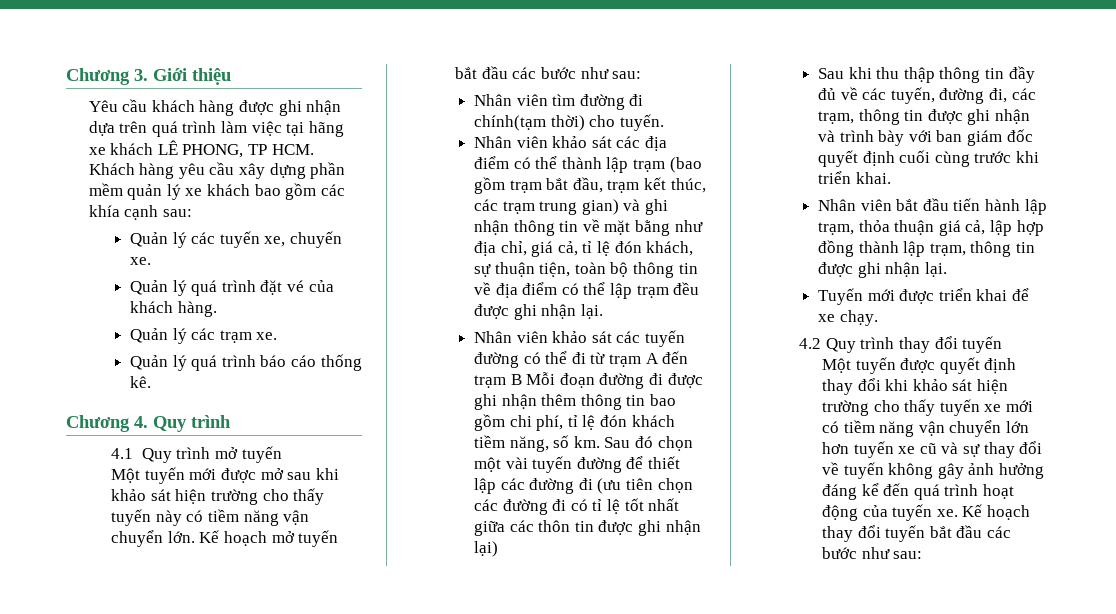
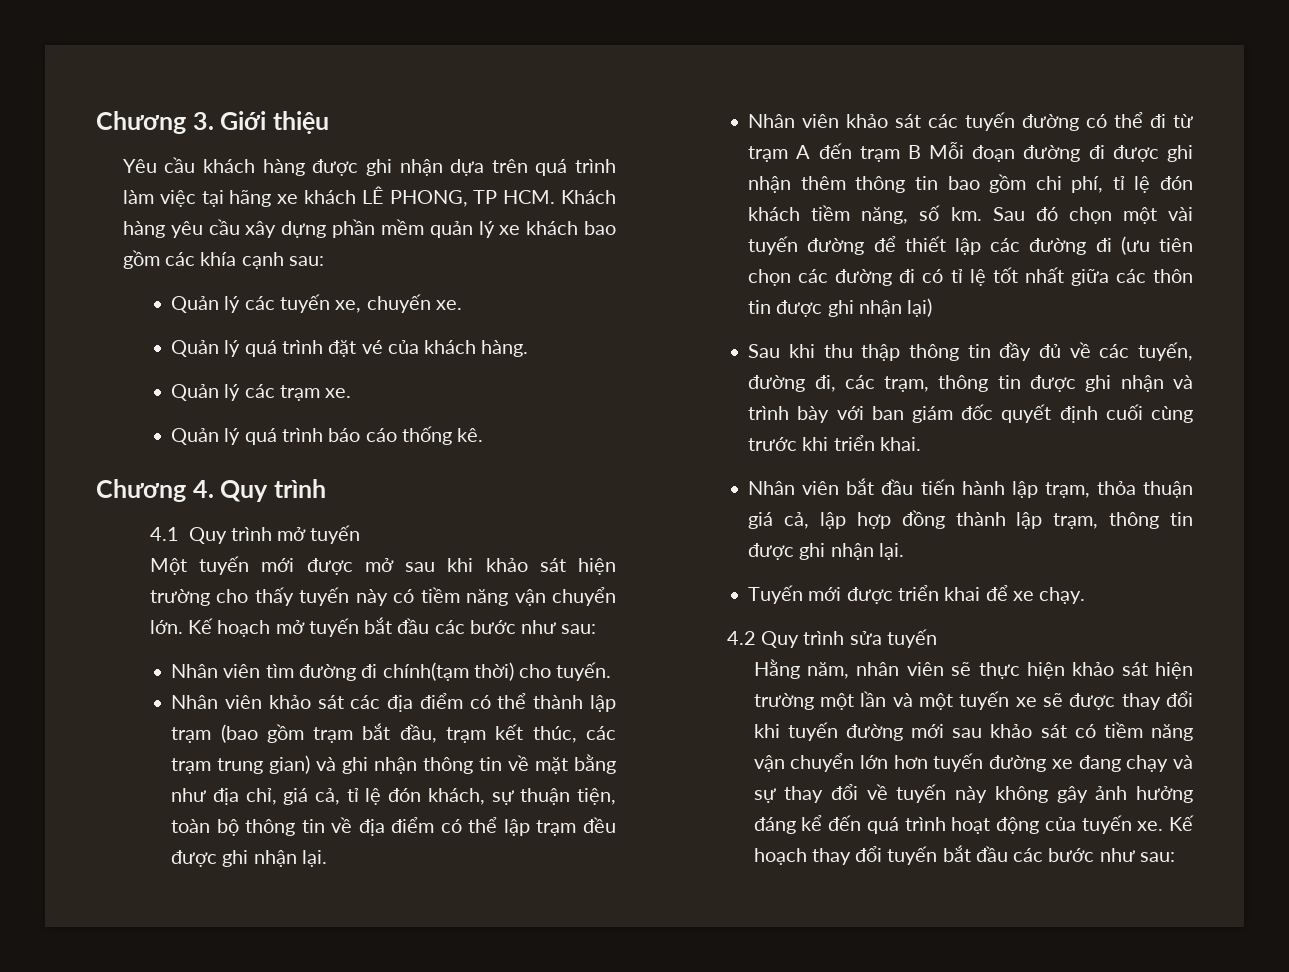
[899,336,1003,353] [821,357,1017,374] [821,378,1008,395] [821,399,1033,416] thay đổi tuyến // Một tuyến được quyết định thay đổi khi khảo sát hiện trường cho thấy tuyến xe mới -> [849,629,937,648] [753,659,1193,679] [753,691,1193,710] [753,722,1067,741] sửa tuyến // Hằng năm, nhân viên sẽ thực hiện khảo sát hiện trường một lần và một tuyến xe sẽ được thay đổi khi tuyến đường mới sau khảo sát
[898,443,937,454] xe cũ -> [989,755,1169,772] đường xe đang chạy
(884, 470) none -> [955,786,988,803] này

